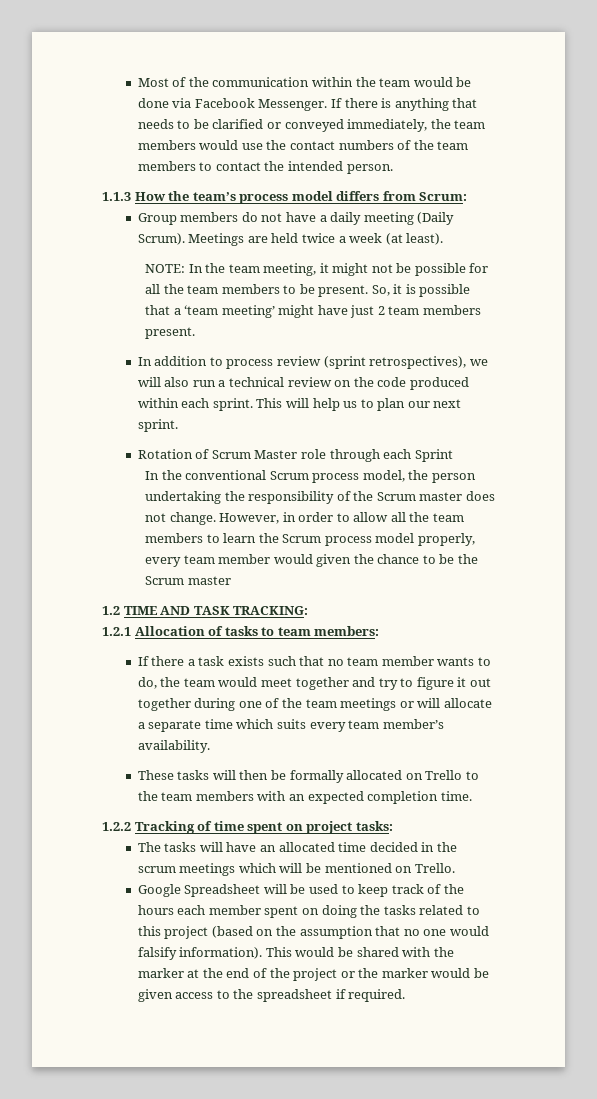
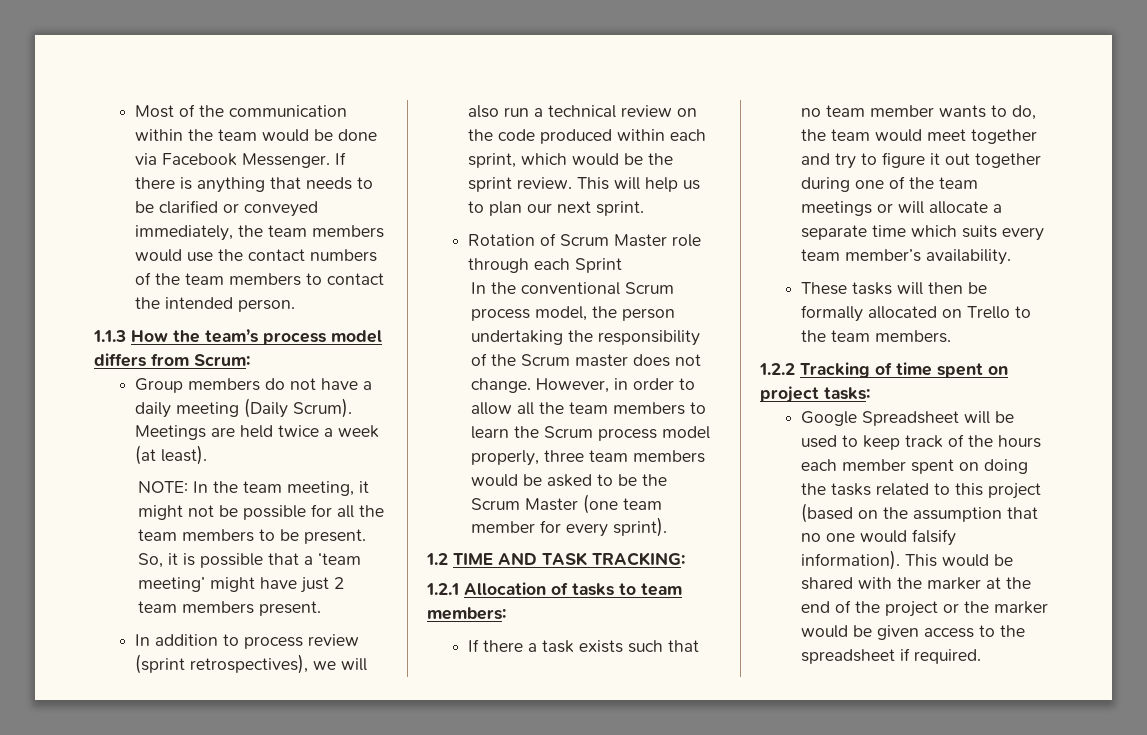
[212,398,253,411] sprint. -> [468,153,674,168] [468,177,573,192] sprint, which would be the sprint review.
[145,554,478,567] [145,576,231,585] every team member would given the chance to be the Scrum master -> [544,450,706,463] [471,474,668,487] [471,494,663,514] [471,517,668,537] three team members would be asked to be the Scrum Master (one team member for every sprint).
[195,791,472,804] members with an expected completion time. -> [875,330,952,343] members.
[137,842,457,852] [137,863,455,876] // The tasks will have an allocated time decided in the scrum meetings which will be mentioned on Trello. -> (870, 393) none

